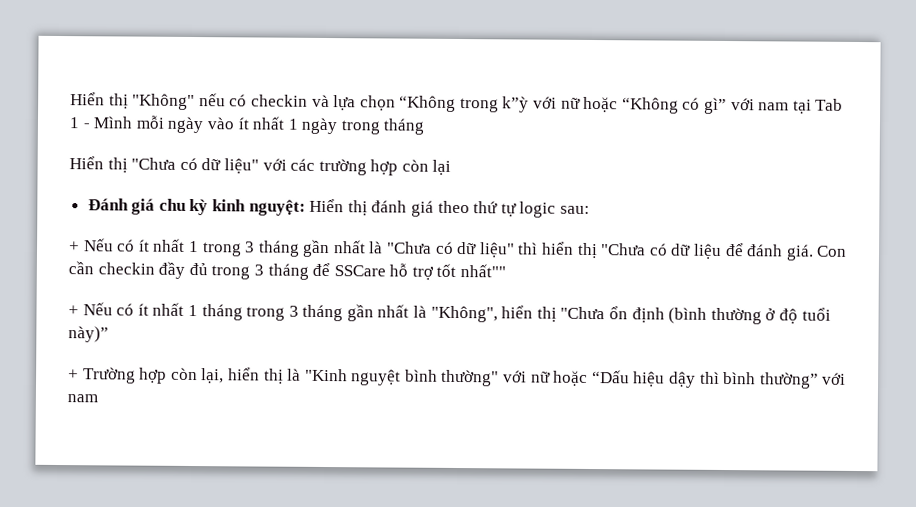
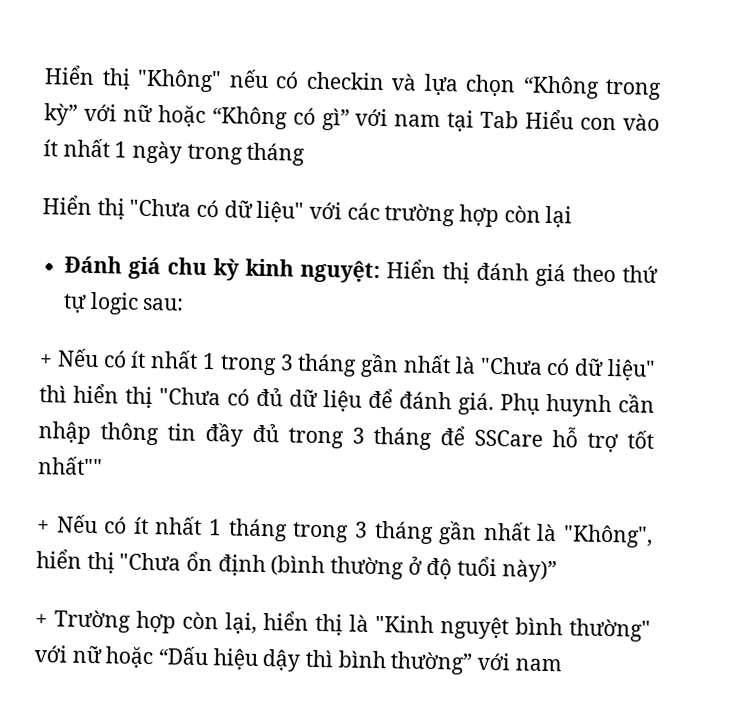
[502,96,530,113] k”ỳ -> [44,103,78,126] kỳ”
[69,115,205,134] 1 - Mình mỗi ngày -> [525,109,618,131] Hiểu con
(668, 249) none -> [256,387,283,407] đủ
[816,245,848,257] [68,261,155,275] Con cần checkin -> [500,393,655,418] [38,421,196,446] Phụ huynh cần nhập thông tin

